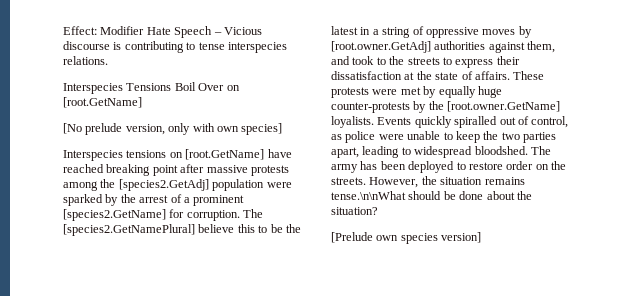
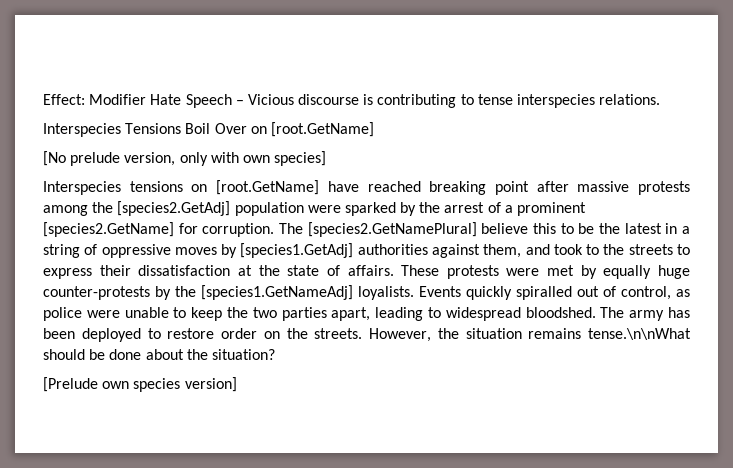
[331,41,431,53] [root.owner.GetAdj] -> [240,243,354,258] [species1.GetAdj]
[447,101,561,112] [root.owner.GetName] -> [201,285,353,300] [species1.GetNameAdj]

